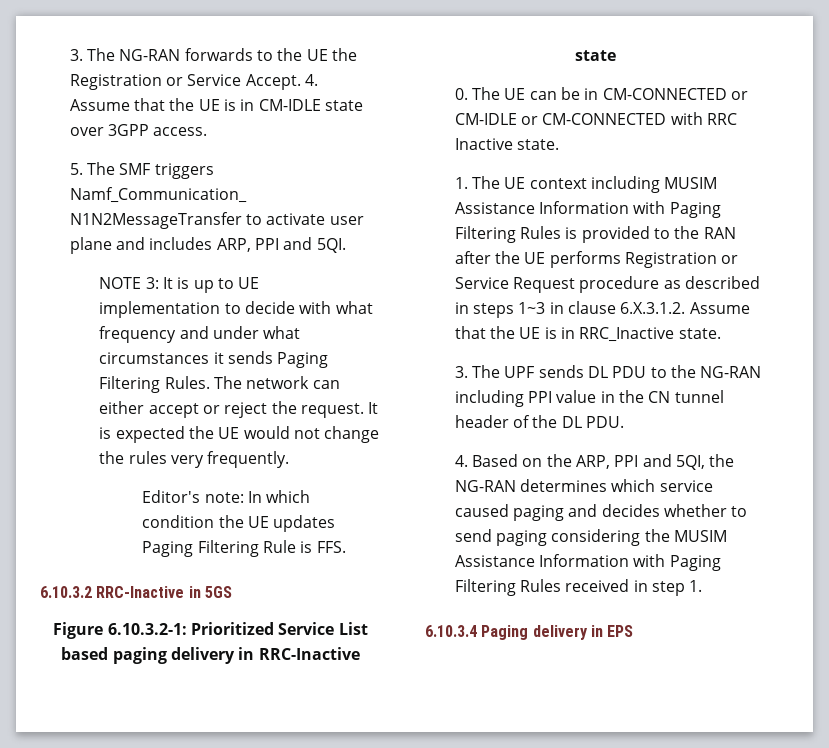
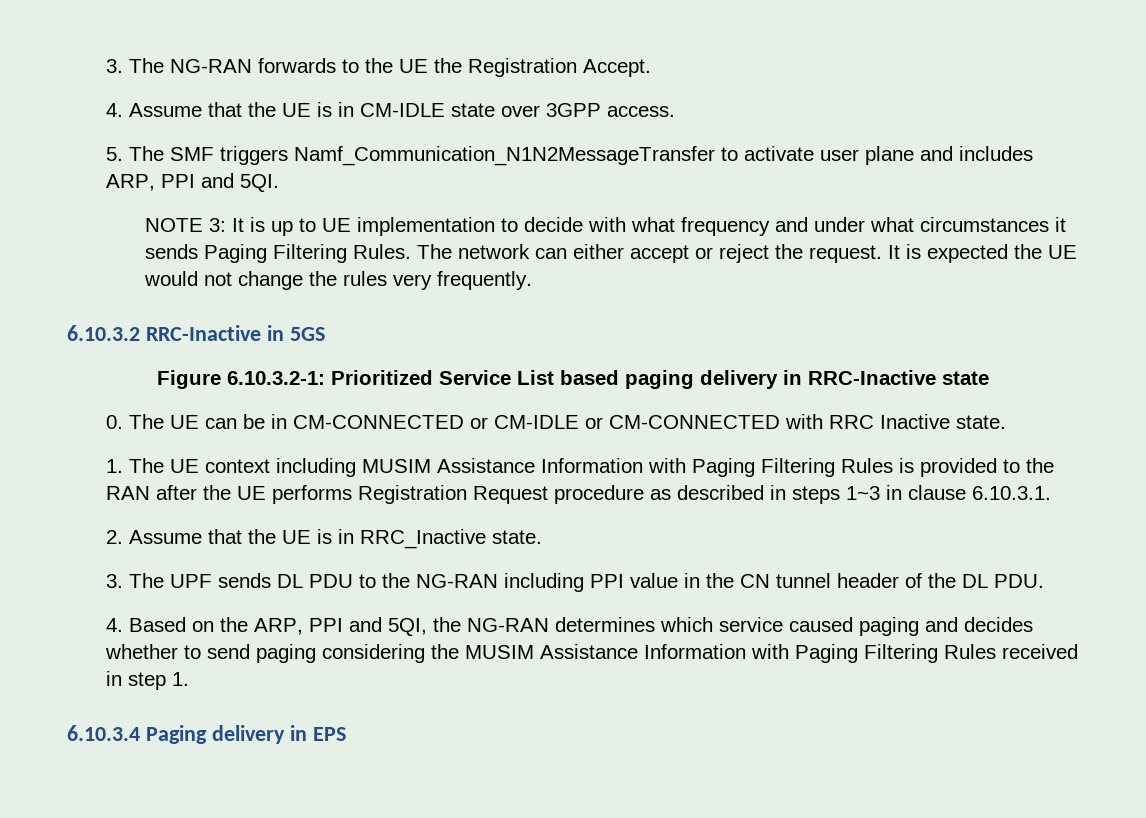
[166,74,242,86] or Service -> (577, 67) none
(301, 82) none -> (651, 68) //
[142,490,311,503] [142,515,336,532] [142,540,346,557] // Editor's note: In which condition the UE updates Paging Filtering Rule is FFS. -> (532, 280) none
[721,255,739,264] [454,277,509,289] or Service -> (467, 494) none
[620,302,686,314] 6.X.3.1.2. -> [971,486,1051,500] [105,530,123,544] 6.10.3.1. // 2.

